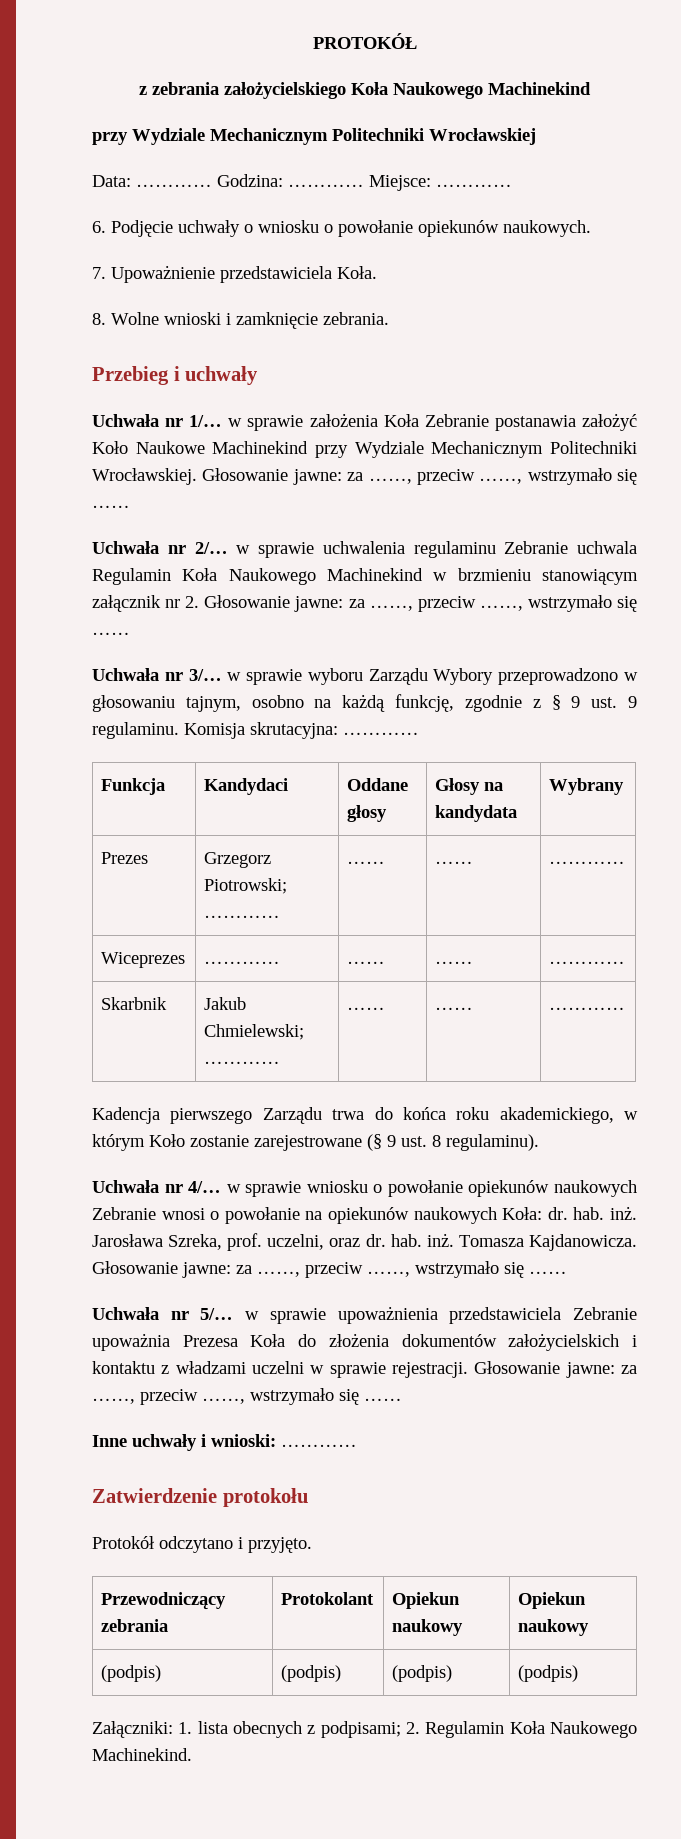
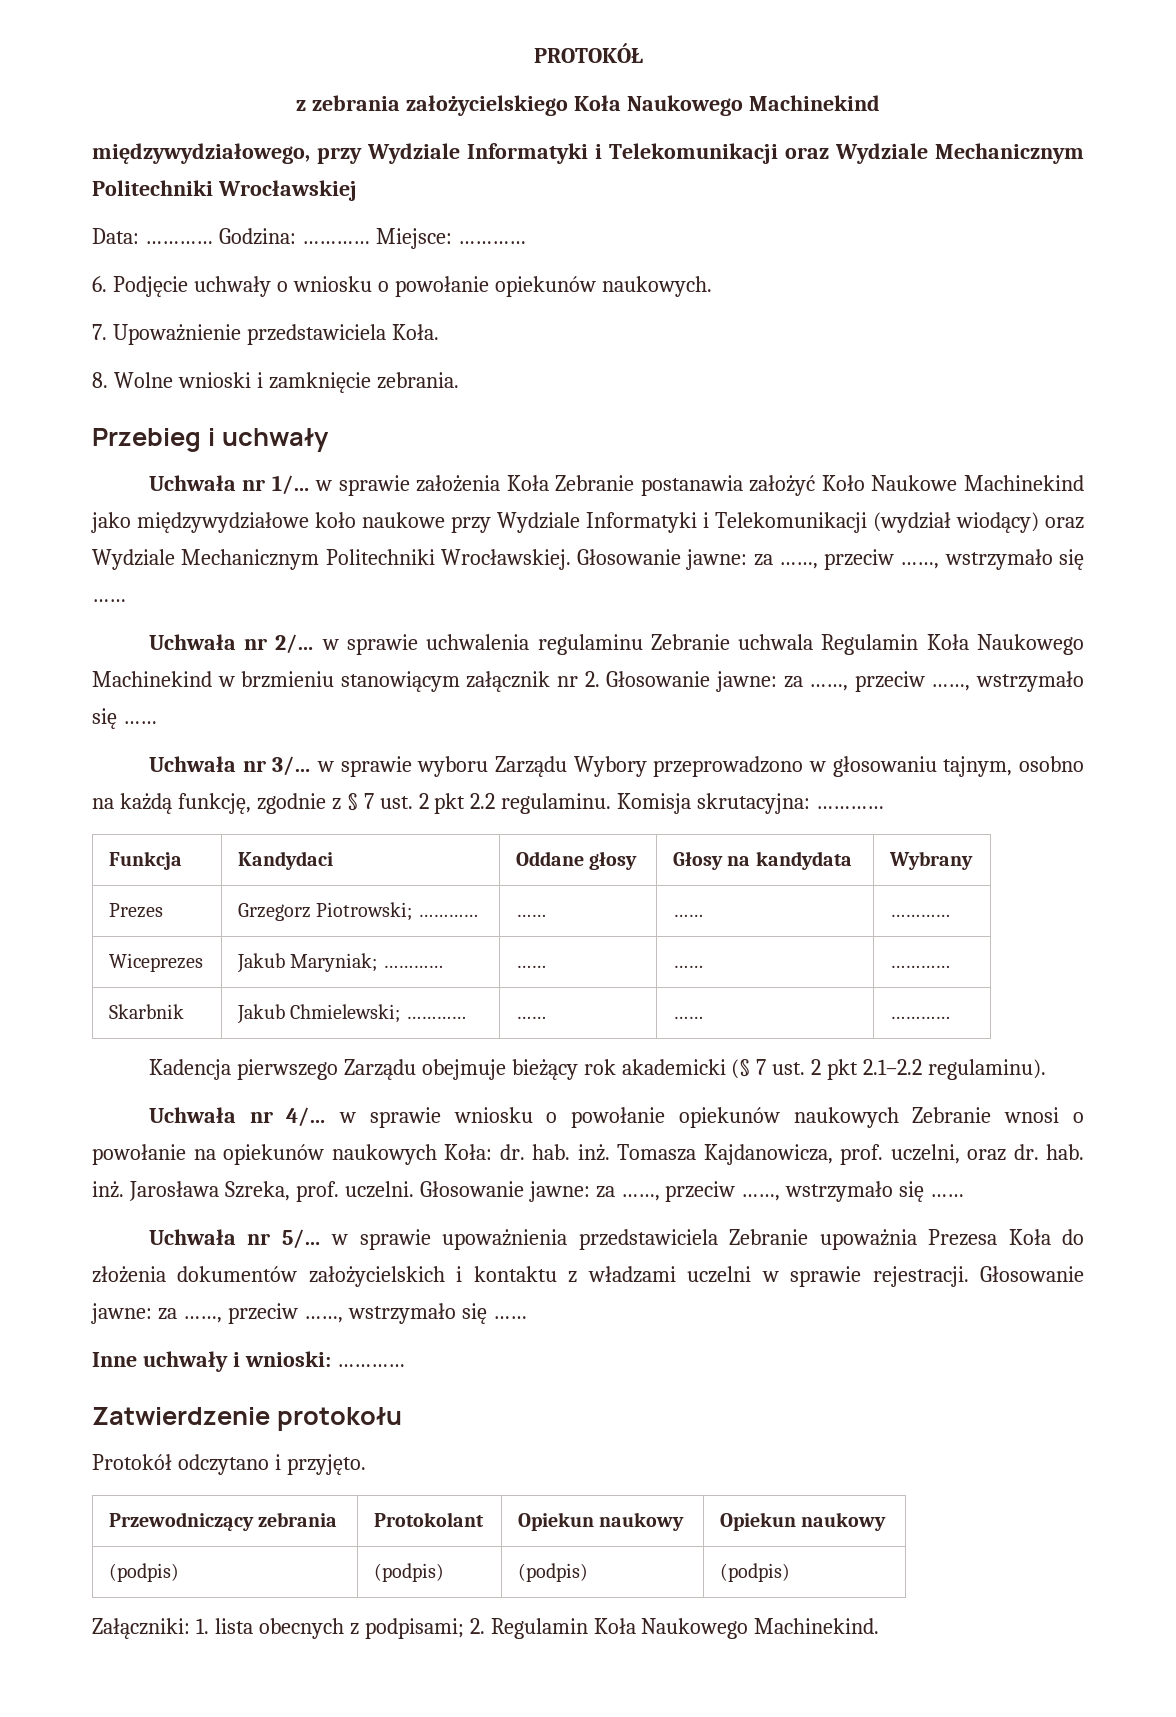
[92,128,205,145] przy Wydziale -> [92,143,928,164] międzywydziałowego, przy Wydziale Informatyki i Telekomunikacji oraz Wydziale
[315,445,348,458] przy -> [91,512,1084,533] jako międzywydziałowe koło naukowe przy Wydziale Informatyki i Telekomunikacji (wydział wiodący) oraz
[571,696,637,708] 9 ust. 9 -> [363,793,496,814] 7 ust. 2 pkt 2.2
(186, 960) none -> [237,953,378,973] Jakub Maryniak;
[332,1107,638,1124] [92,1134,441,1151] trwa do końca roku akademickiego, w którym Koło zostanie zarejestrowane (§ 9 ust. 8 -> [421,1059,923,1080] obejmuje bieżący rok akademicki (§ 7 ust. 2 pkt 2.1–2.2
[92,1234,223,1250] Jarosława Szreka, -> [617,1144,833,1165] Tomasza Kajdanowicza,
[458,1234,637,1251] Tomasza Kajdanowicza. -> [128,1181,414,1202] Jarosława Szreka, prof. uczelni.

